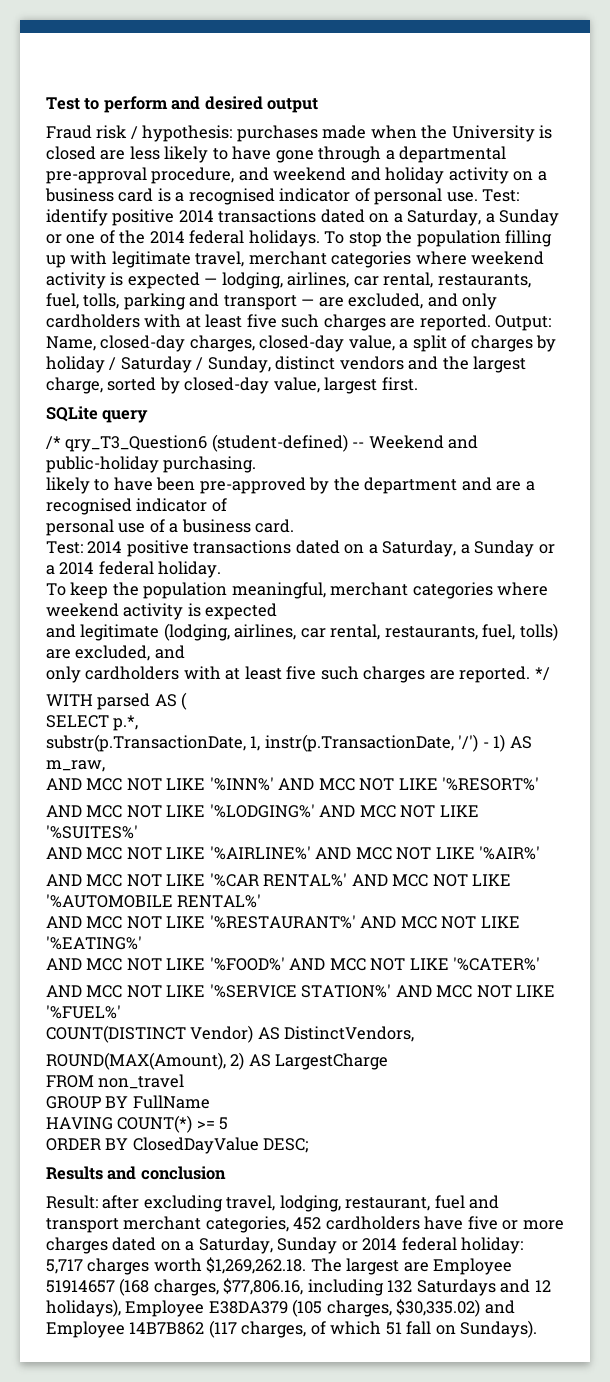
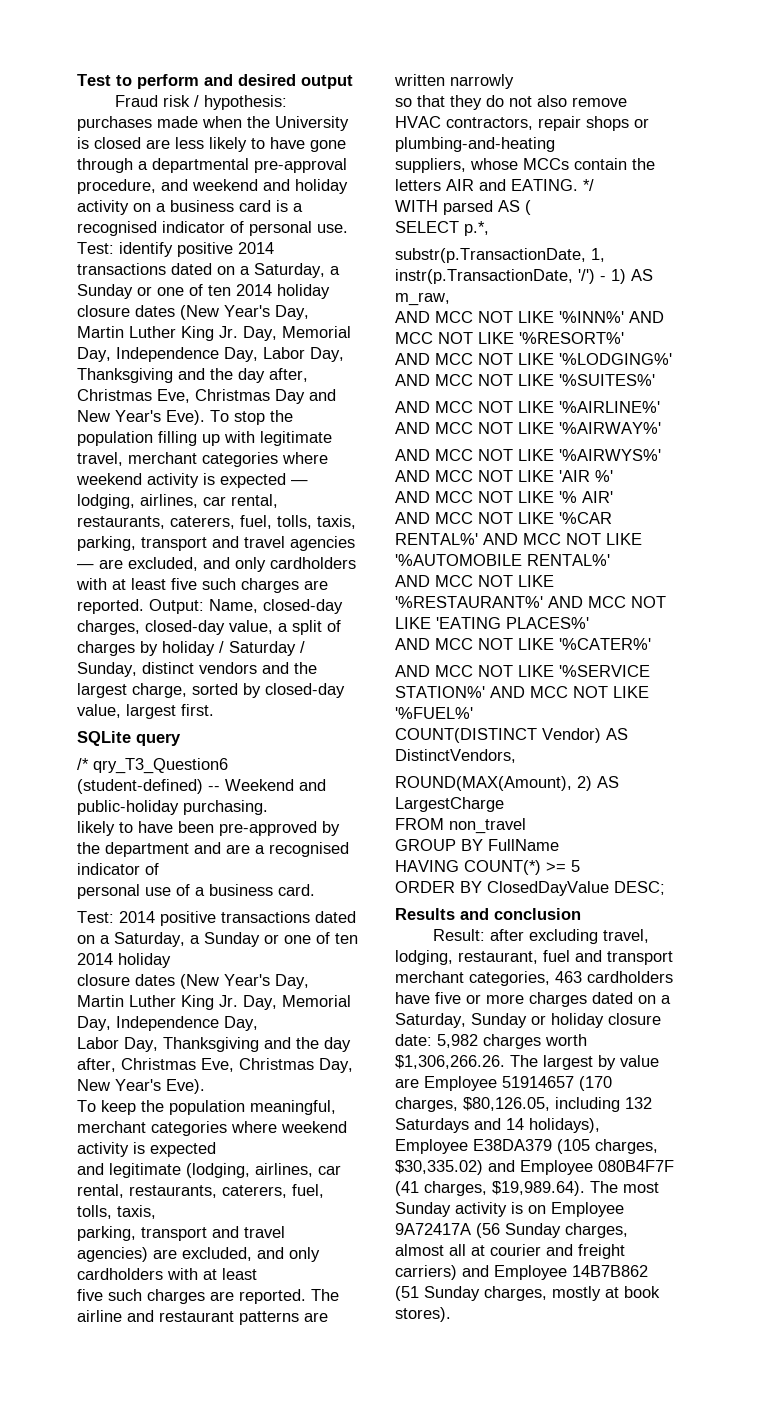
[119,230,320,247] the 2014 federal holidays. -> [208,284,330,299] [77,305,309,320] [77,326,351,341] [77,347,344,362] [77,368,308,383] [77,389,336,404] [77,410,205,425] ten 2014 holiday closure dates (New Year's Day, Martin Luther King Jr. Day, Memorial Day, Independence Day, Labor Day, Thanksgiving and the day after, Christmas Eve, Christmas Day and New Year's Eve).
[46,293,297,310] fuel, tolls, parking and transport -> [170,515,356,529] [77,536,355,551] caterers, fuel, tolls, taxis, parking, transport and travel agencies
[46,561,222,578] a 2014 federal holiday. -> [284,932,358,944] [77,953,171,968] [77,974,309,989] [77,995,351,1010] [77,1016,258,1031] [77,1037,351,1052] [77,1058,353,1073] [77,1079,205,1094] one of ten 2014 holiday // closure dates (New Year's Day, Martin Luther King Jr. Day, Memorial Day, Independence Day, // Labor Day, Thanksgiving and the day after, Christmas Eve, Christmas Day, New Year's Eve).
[482,623,558,641] [46,645,185,661] [46,666,531,683] fuel, tolls) are excluded, and // only cardholders with at least five such charges are reported. -> [222,1184,324,1198] [77,1205,156,1219] [77,1226,285,1241] [77,1247,320,1262] [77,1268,257,1280] [77,1289,339,1304] [77,1310,328,1325] [394,74,514,89] [395,95,627,110] [395,116,649,131] [395,137,555,152] [395,158,655,173] [395,179,578,191] caterers, fuel, tolls, taxis, // parking, transport and travel agencies) are excluded, and only cardholders with at least // five such charges are reported. The airline and restaurant patterns are written narrowly // so that they do not also remove HVAC contractors, repair shops or plumbing-and-heating // suppliers, whose MCCs contain the letters AIR and EATING.
[479,846,541,860] '%AIR%' -> [559,422,661,434] [395,449,661,461] [395,470,613,482] [395,491,613,503] '%AIRWAY%' // AND MCC NOT LIKE '%AIRWYS%' AND MCC NOT LIKE 'AIR %' // AND MCC NOT LIKE '% AIR'
[46,936,142,950] [46,957,449,971] '%EATING%' // AND MCC NOT LIKE '%FOOD%' AND MCC NOT LIKE -> [436,617,589,629] [395,638,554,650] 'EATING PLACES%' // AND MCC NOT LIKE
[293,1217,322,1230] 452 -> [555,971,582,983] 463
[362,1237,524,1254] [46,1259,83,1274] 2014 federal holiday: 5,717 -> [551,1013,661,1028] [395,1034,478,1048] holiday closure date: 5,982
[206,1257,307,1274] $1,269,262.18. -> [395,1055,505,1069] $1,306,266.26.
(400, 1266) none -> [598,1055,659,1070] by value
[119,1278,304,1296] (168 charges, $77,806.16, -> [579,1076,612,1091] [395,1097,550,1112] (170 charges, $80,126.05,
[534,1280,551,1292] 12 -> [506,1118,524,1130] 14
[129,1320,538,1338] 14B7B862 (117 charges, of which 51 fall on Sundays). -> [598,1160,674,1172] [395,1181,659,1196] [395,1202,624,1217] [395,1223,628,1238] [395,1244,625,1259] [395,1265,648,1280] [395,1286,660,1301] [395,1307,451,1322] 080B4F7F (41 charges, $19,989.64). The most Sunday activity is on Employee 9A72417A (56 Sunday charges, almost all at courier and freight carriers) and Employee 14B7B862 (51 Sunday charges, mostly at book stores).

